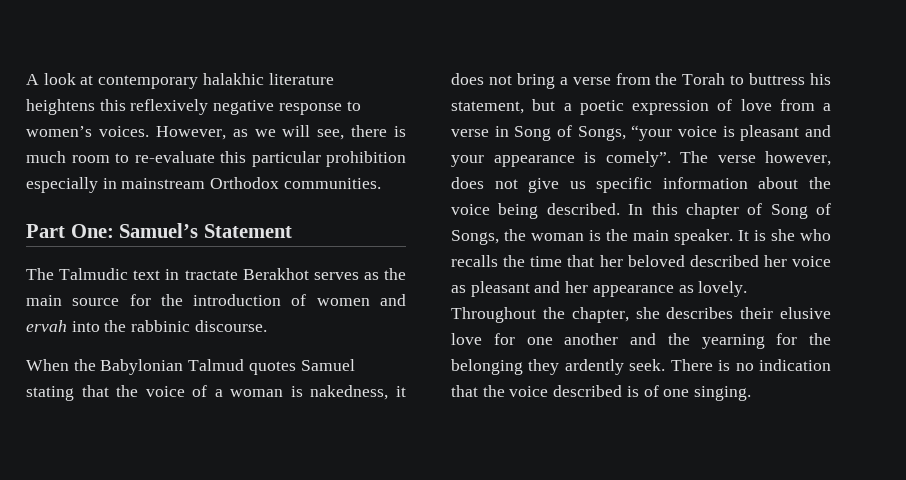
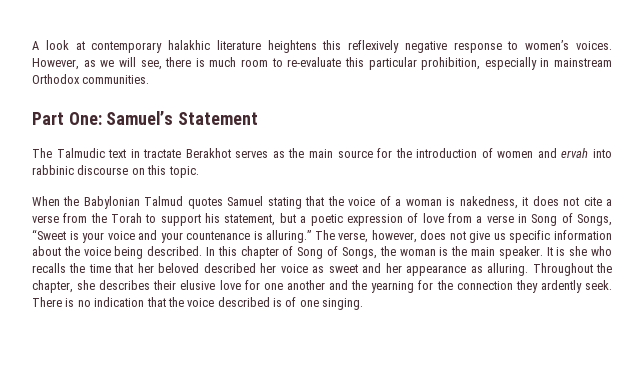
[326,151,406,167] prohibition -> [421,57,481,70] prohibition,
[104,320,267,332] the rabbinic discourse. -> [32,165,199,178] rabbinic discourse on this topic.
[516,73,555,89] bring -> [583,197,602,206] cite
[749,73,806,85] buttress -> [160,214,201,226] support
[631,125,831,141] [451,151,756,167] “your voice is pleasant and your appearance is comely”. The verse -> [32,229,369,243] “Sweet is your voice and your countenance is alluring.” The verse,
[470,281,530,297] pleasant -> [328,264,358,273] sweet
[698,281,748,297] lovely. -> [487,263,529,276] alluring.
[451,359,523,375] belonging -> [456,281,513,290] connection

